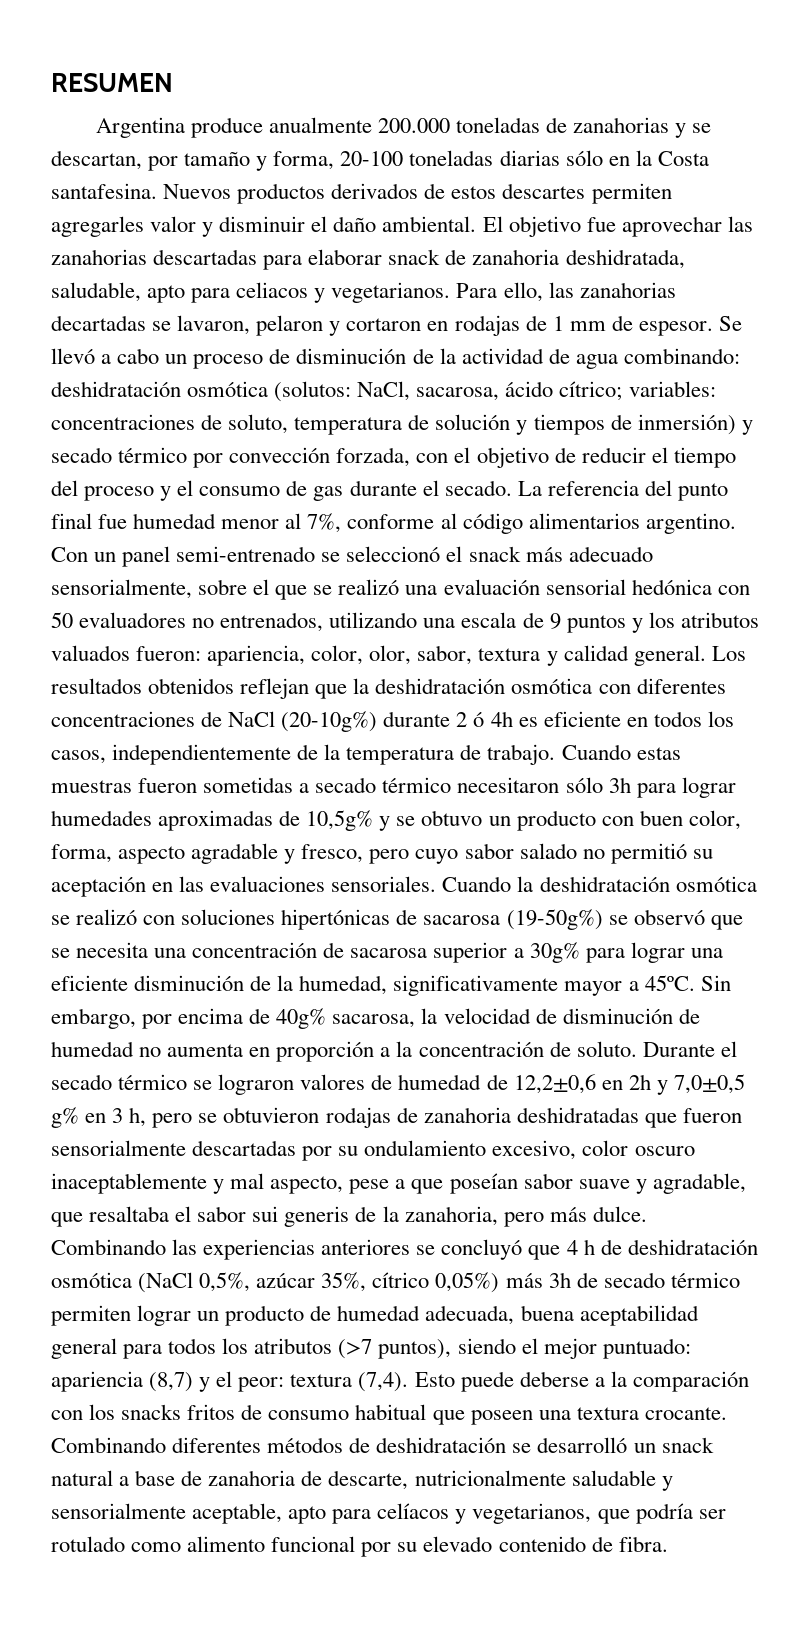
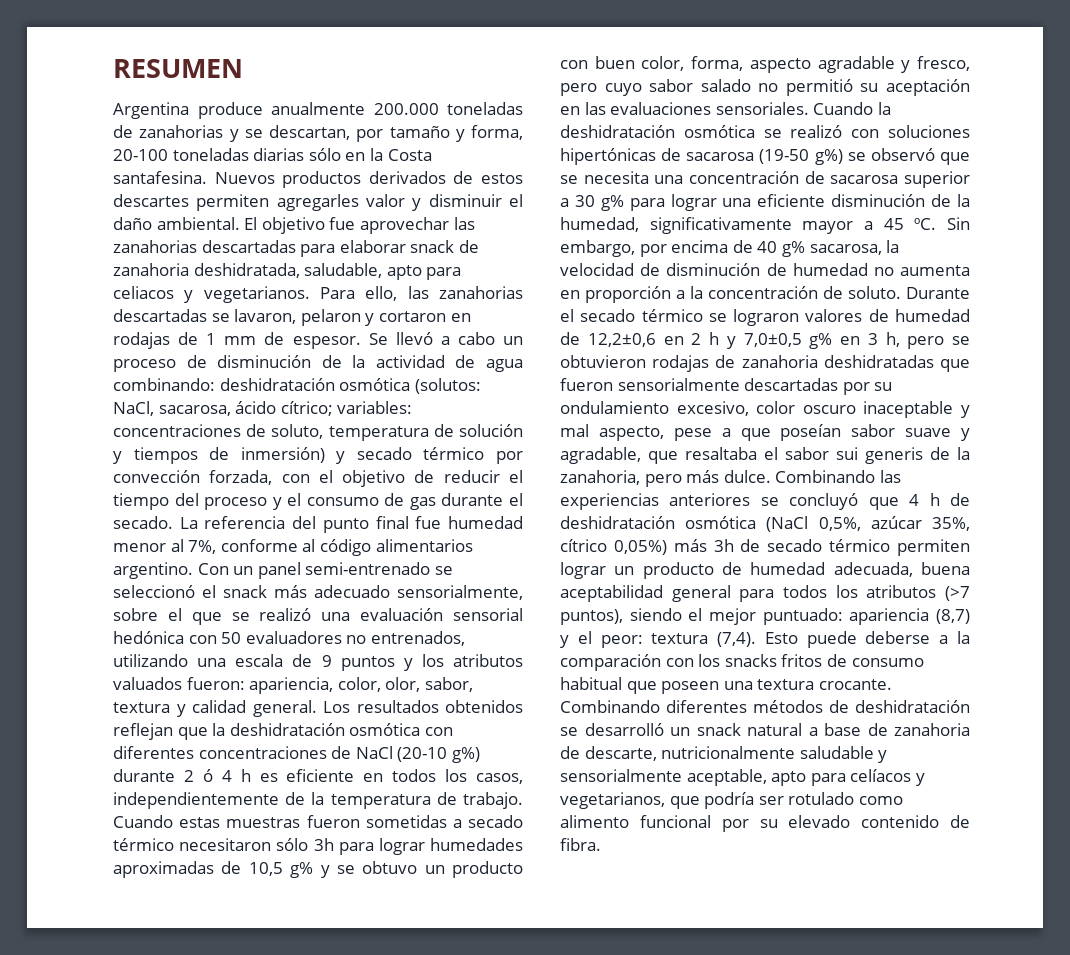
[51,315,146,331] decartadas -> [113,309,207,322] descartadas
[281,711,378,732] (20-10g%) -> [397,747,480,763] (20-10 g%)
[490,711,513,727] 4h -> [221,769,251,782] 4 h
[306,810,374,831] 10,5g% -> [248,862,314,878] 10,5 g%
[506,909,603,930] (19-50g%) -> [759,149,843,165] (19-50 g%)
[529,942,580,963] 30g% -> [574,195,624,211] 30 g%
[644,975,695,991] 45ºC. -> [883,218,937,230] 45 ºC.
[276,1008,327,1029] 40g% -> [757,241,805,257] 40 g%
[628,1074,651,1090] 2h -> [691,332,719,345] 2 h
[51,1173,207,1194] inaceptablemente -> [863,401,954,418] inaceptable

